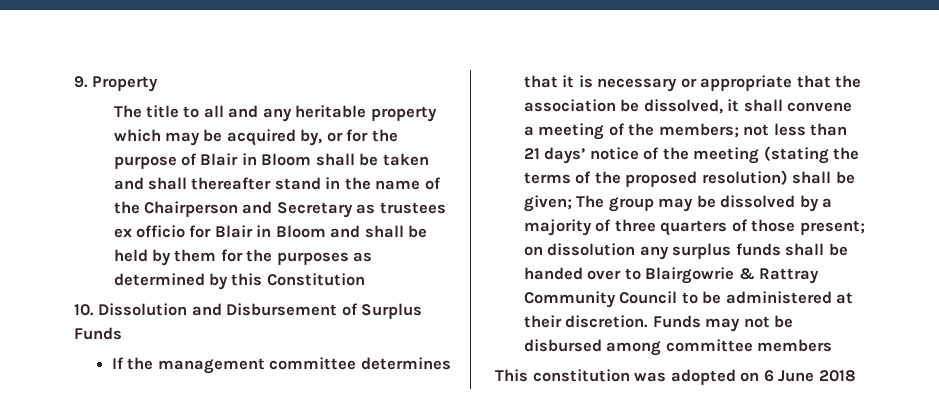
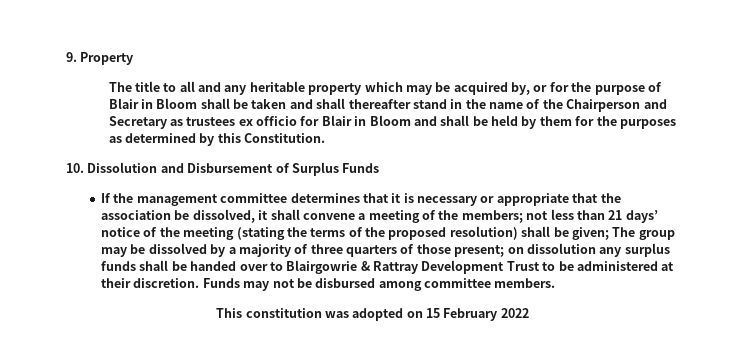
[266,273,365,286] Constitution -> [244,133,326,143] Constitution.
[523,291,678,308] Community Council -> [421,260,540,274] Development Trust
[757,339,833,352] members -> [494,278,556,288] members.
[763,370,856,382] 6 June 2018 -> [426,308,529,321] 15 February 2022

